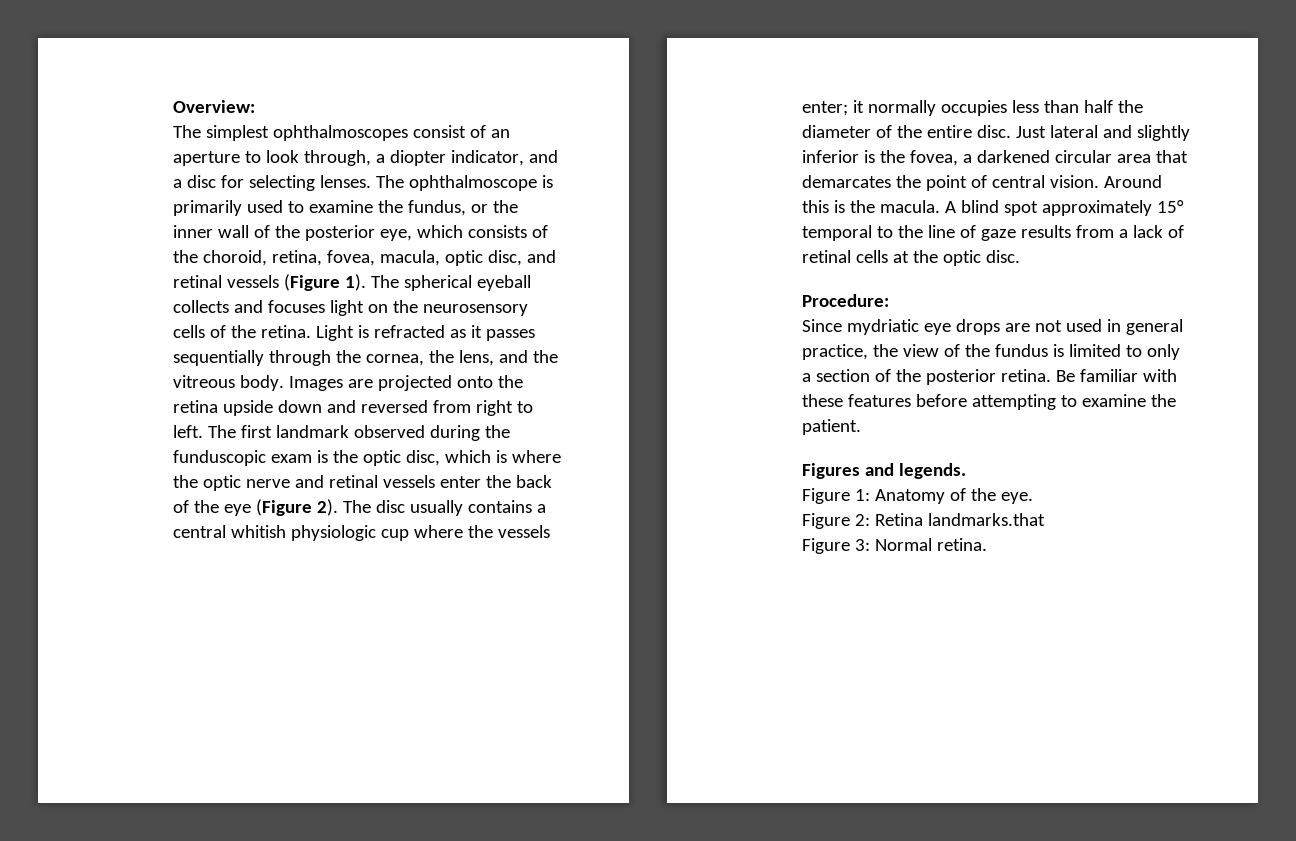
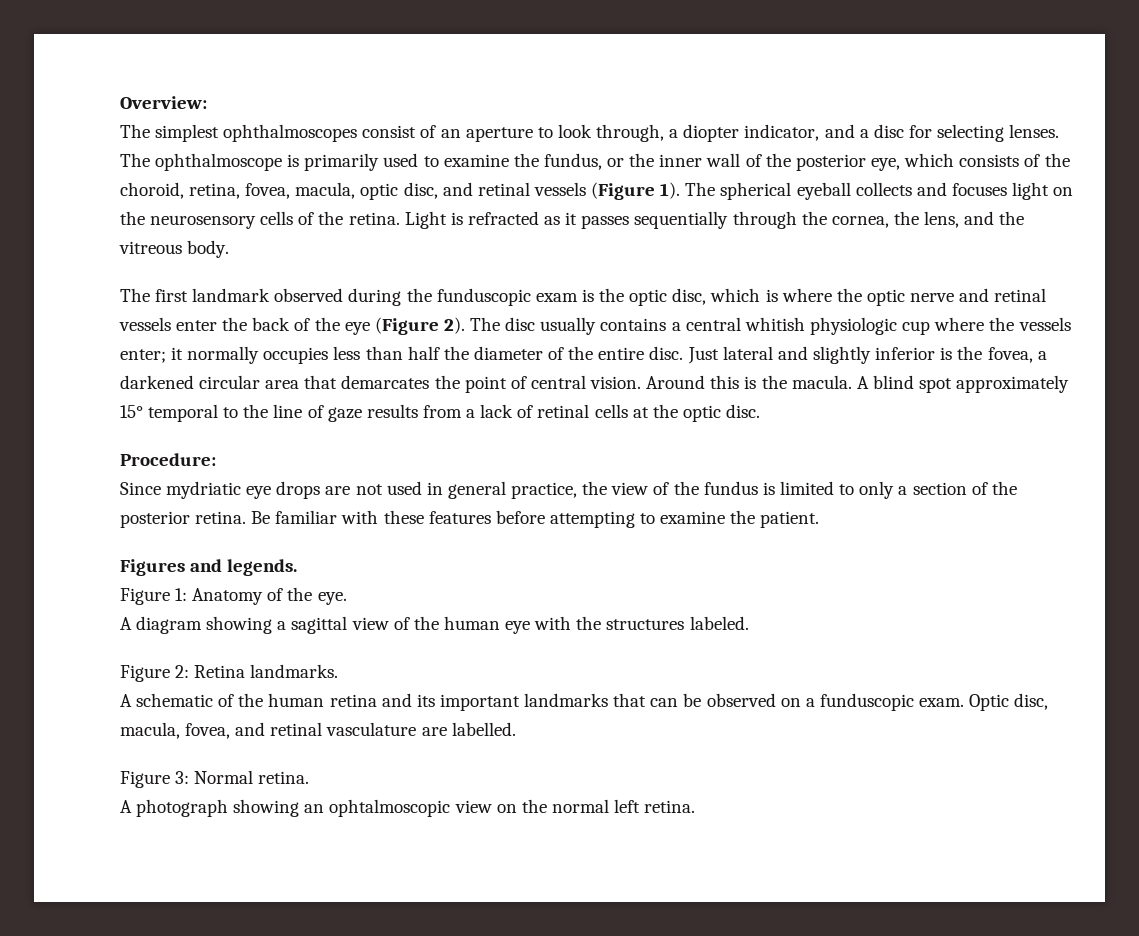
[289,375,524,391] [173,400,534,416] [173,425,204,438] Images are projected onto the retina upside down and reversed from right to left. -> (230, 249) //
[802,513,1046,529] [802,538,933,554] Figure 2: Retina landmarks.that // Figure 3: Normal -> [119,616,749,634] [119,664,339,682] [119,693,1049,711] [119,722,516,739] [119,770,310,788] [119,799,641,817] A diagram showing a sagittal view of the human eye with the structures labeled. // Figure 2: Retina landmarks. // A schematic of the human retina and its important landmarks that can be observed on a funduscopic exam. Optic disc, macula, fovea, and retinal vasculature are labelled. // Figure 3: Normal retina. // A photograph showing an ophtalmoscopic view on the normal left

